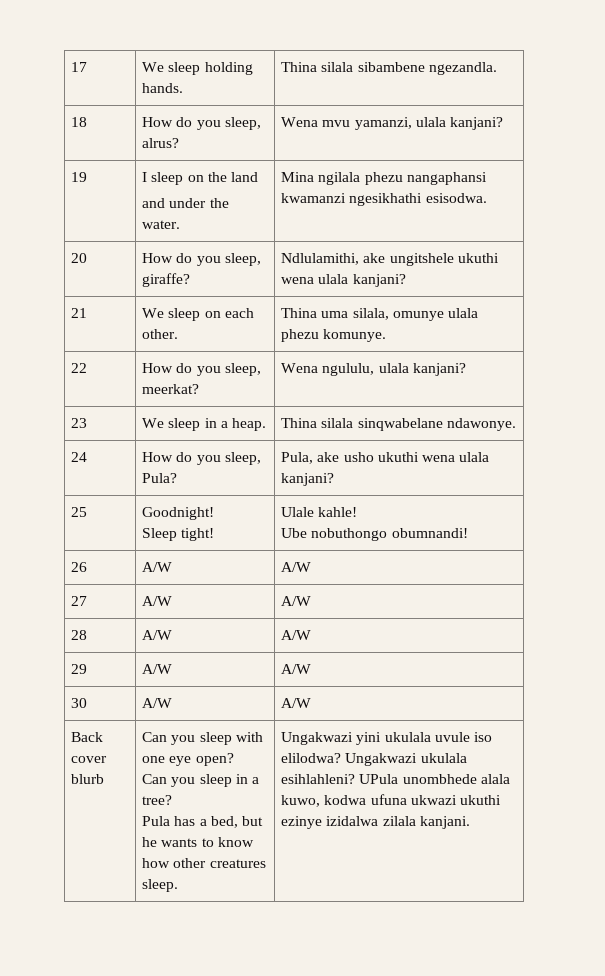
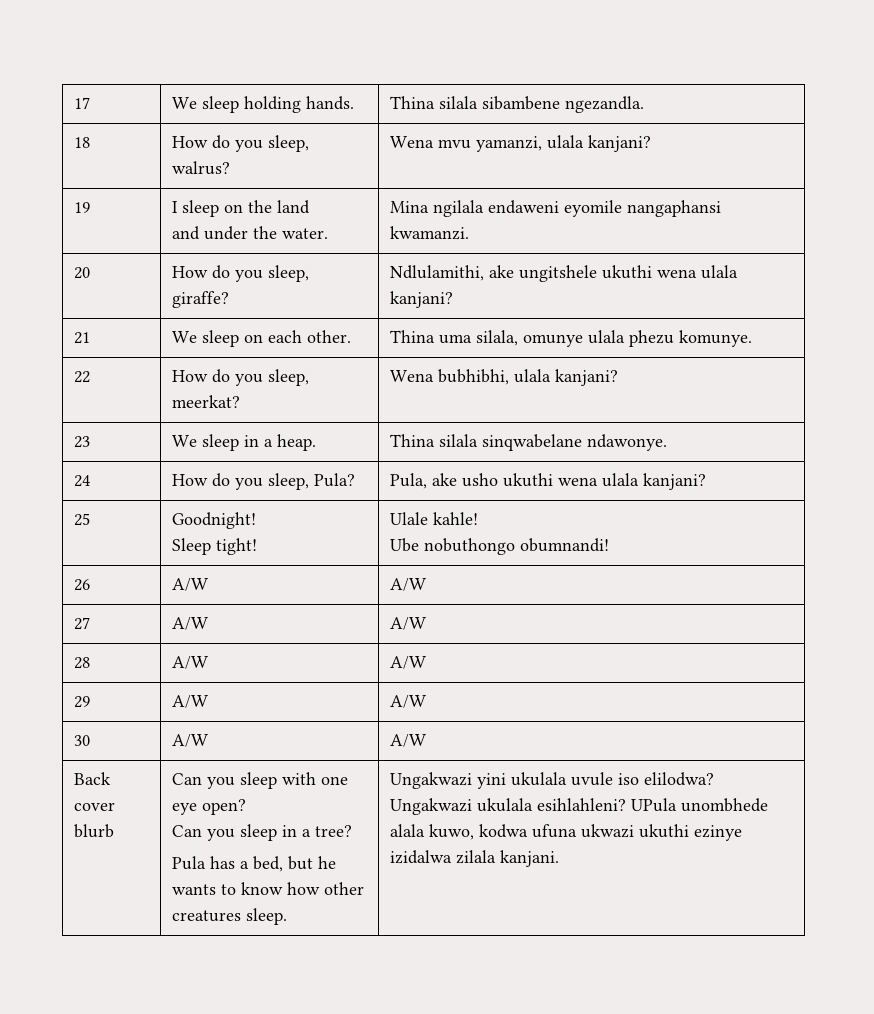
[142,138,180,148] alrus? -> [172,161,231,175] walrus?
[364,172,487,185] [281,193,487,206] phezu nangaphansi kwamanzi ngesikhathi esisodwa. -> [488,200,722,217] [390,226,470,240] endaweni eyomile nangaphansi kwamanzi.
[322,363,375,376] ngululu, -> [438,369,510,385] bubhibhi,

